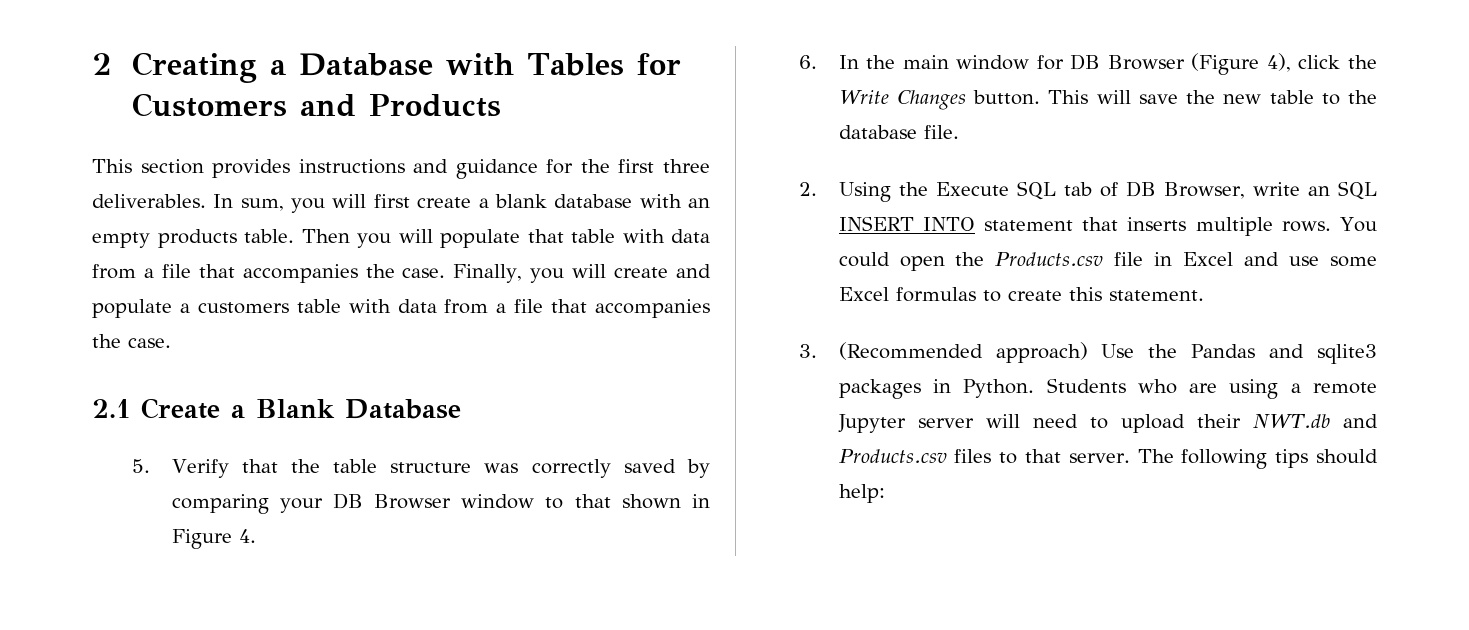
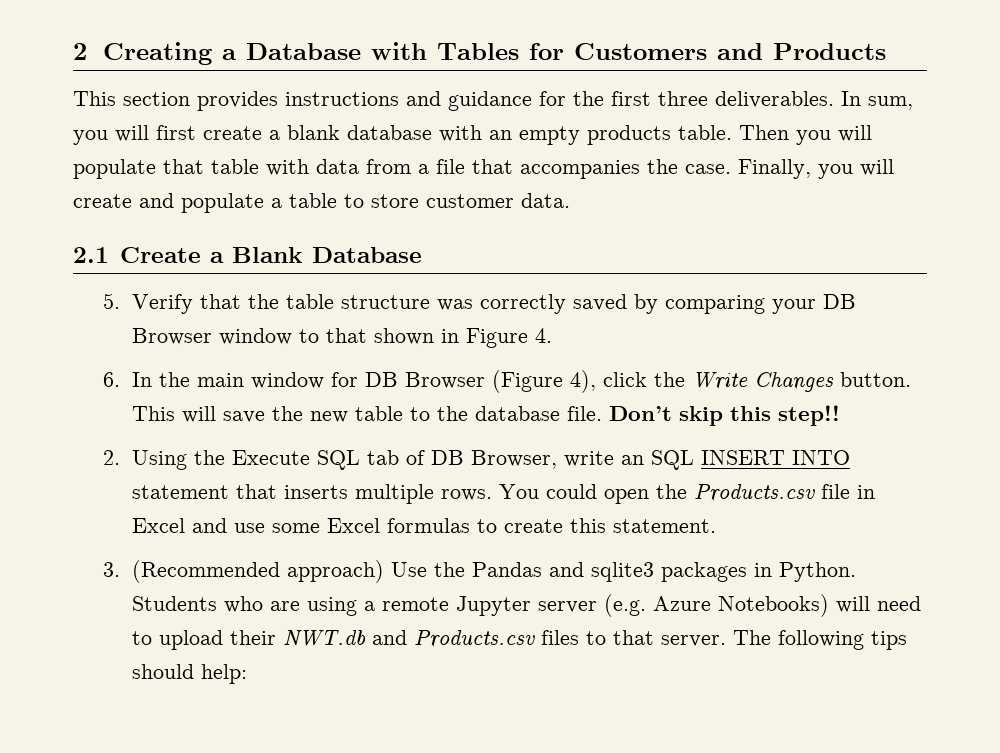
[197,299,710,318] [92,334,171,348] customers table with data from a file that accompanies the case. -> [289,193,570,208] table to store customer data.
(959, 132) none -> [609,405,841,426] Don’t skip this step!!
(974, 423) none -> [604,594,830,617] (e.g. Azure Notebooks)

